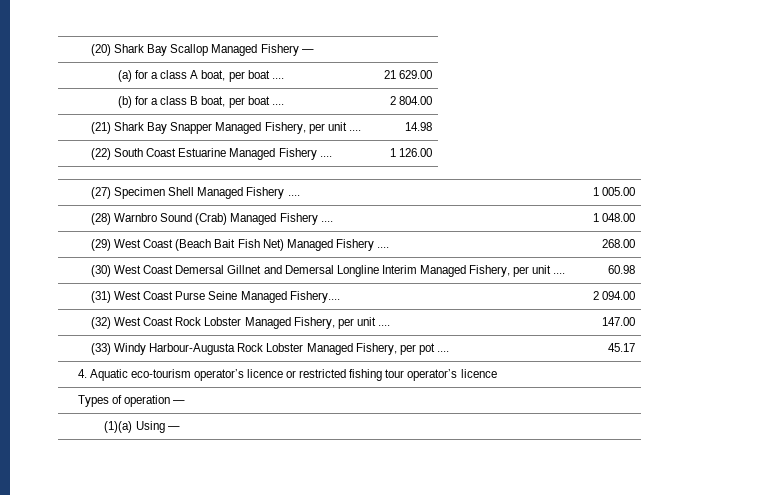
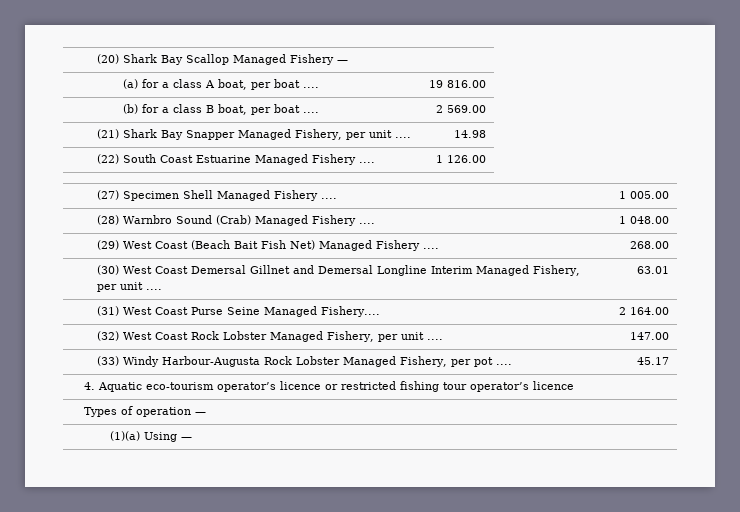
[383,70,432,79] 21 629.00 -> [428,80,486,88] 19 816.00
[398,96,432,105] 804.00 -> [446,105,486,113] 569.00
[607,265,635,274] 60.98 -> [636,266,669,274] 63.01
[601,291,635,300] 094.00 -> [629,307,669,315] 164.00

